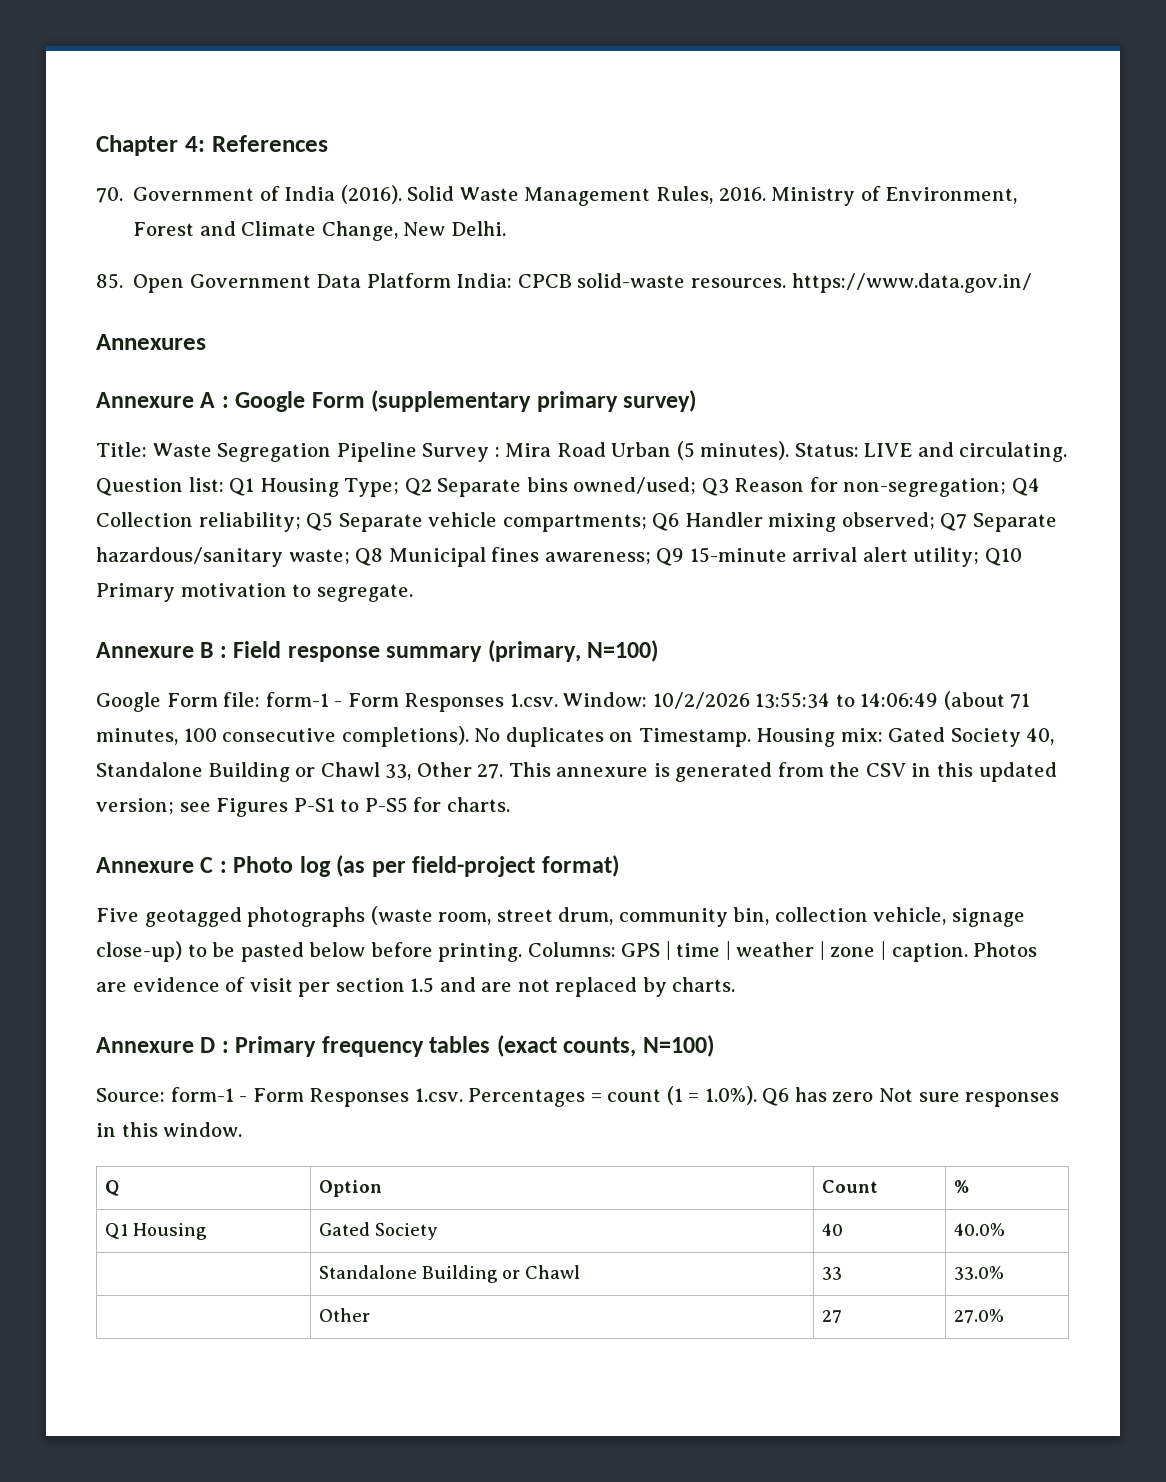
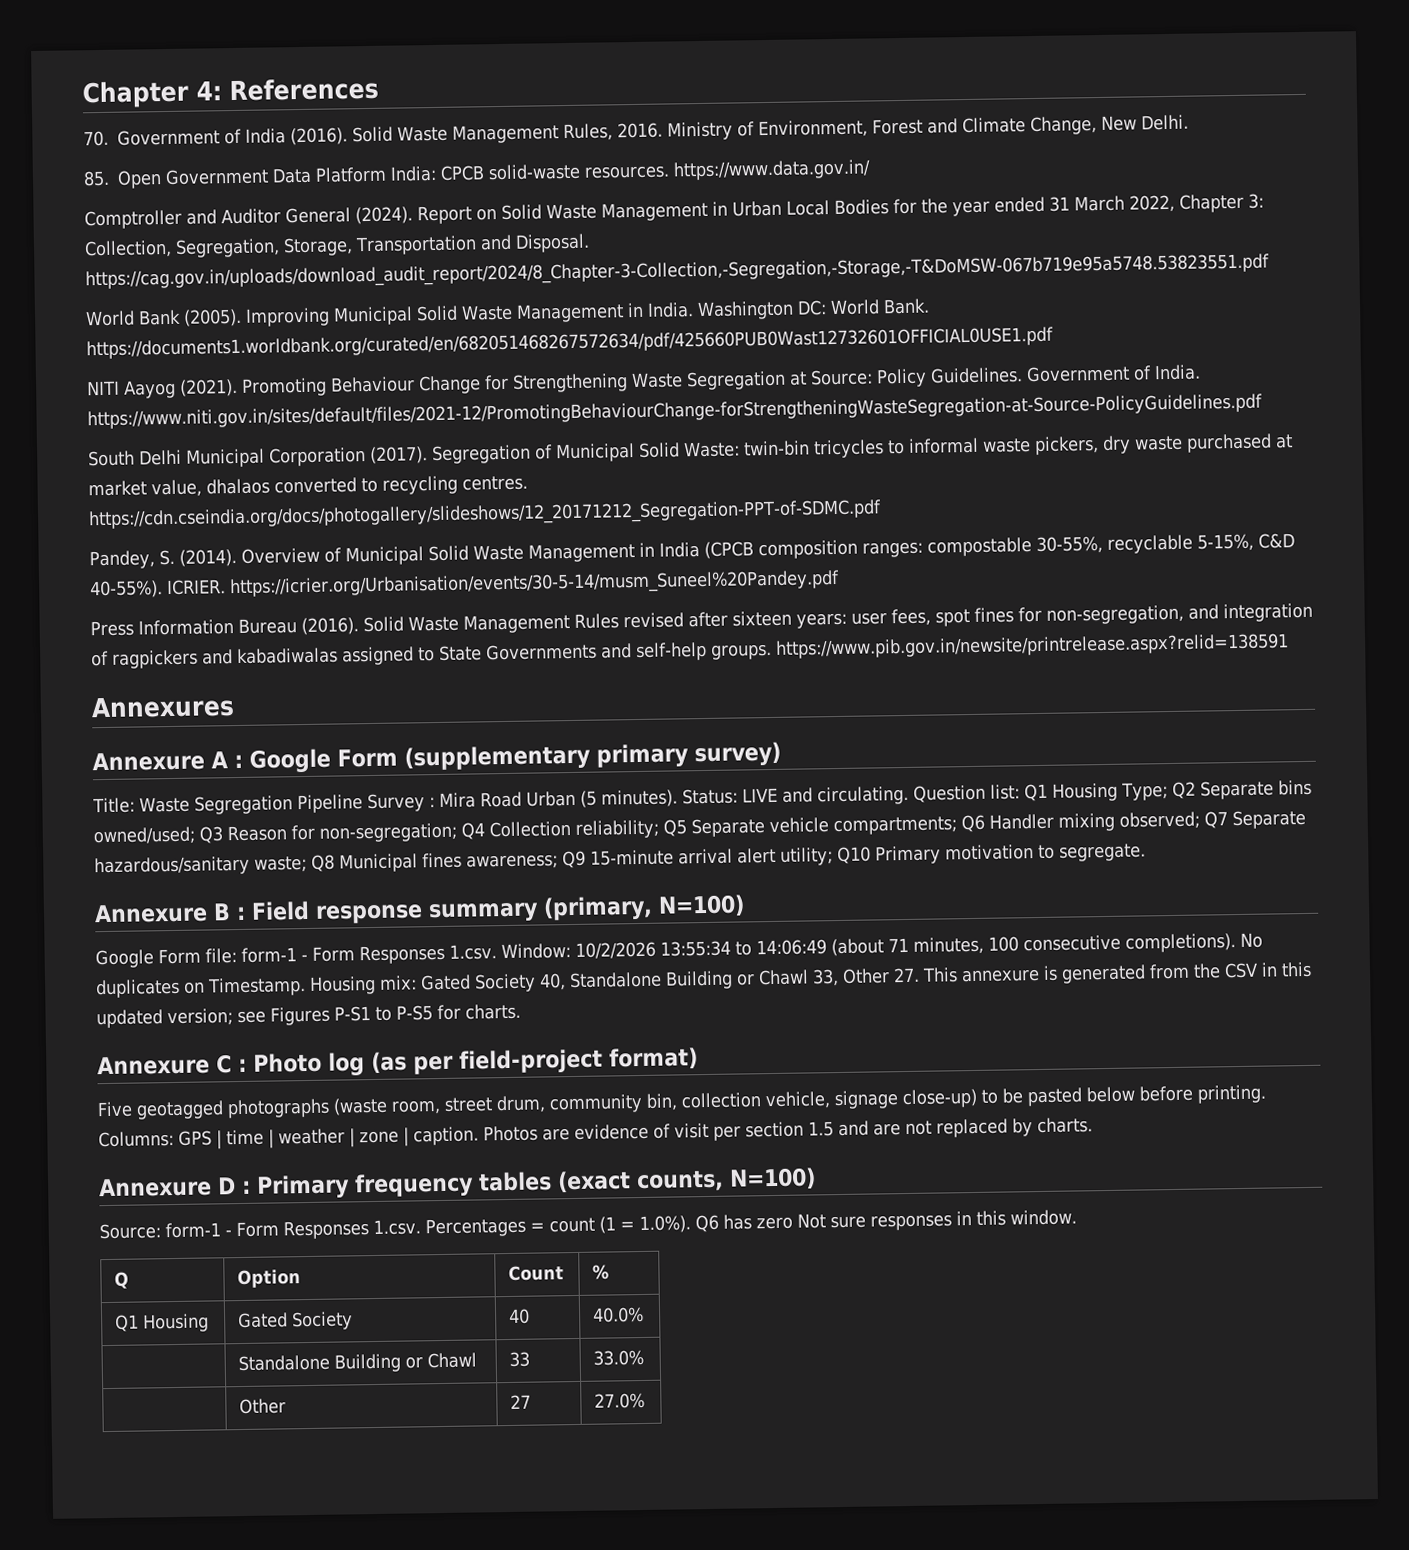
(1032, 283) none -> [84,193,1264,230] [84,233,590,259] [85,253,1270,291] [85,298,930,327] [86,326,1054,360] [87,364,1201,399] [87,393,1263,430] [88,433,1293,468] [88,475,528,498] [88,499,882,531] [89,533,1295,570] [90,569,840,599] [90,602,1313,637] [91,633,1289,669] // Comptroller and Auditor General (2024). Report on Solid Waste Management in Urban Local Bodies for the year ended 31 March 2022, Chapter 3: Collection, Segregation, Storage, Transportation and Disposal. https://cag.gov.in/uploads/download_audit_report/2024/8_Chapter-3-Collection,-Segregation,-Storage,-T&DoMSW-067b719e95a5748.53823551.pdf // World Bank (2005). Improving Municipal Solid Waste Management in India. Washington DC: World Bank. https://documents1.worldbank.org/curated/en/682051468267572634/pdf/425660PUB0Wast12732601OFFICIAL0USE1.pdf // NITI Aayog (2021). Promoting Behaviour Change for Strengthening Waste Segregation at Source: Policy Guidelines. Government of India. https://www.niti.gov.in/sites/default/files/2021-12/PromotingBehaviourChange-forStrengtheningWasteSegregation-at-Source-PolicyGuidelines.pdf // South Delhi Municipal Corporation (2017). Segregation of Municipal Solid Waste: twin-bin tricycles to informal waste pickers, dry waste purchased at market value, dhalaos converted to recycling centres. https://cdn.cseindia.org/docs/photogallery/slideshows/12_20171212_Segregation-PPT-of-SDMC.pdf // Pandey, S. (2014). Overview of Municipal Solid Waste Management in India (CPCB composition ranges: compostable 30-55%, recyclable 5-15%, C&D 40-55%). ICRIER. https://icrier.org/Urbanisation/events/30-5-14/musm_Suneel%20Pandey.pdf // Press Information Bureau (2016). Solid Waste Management Rules revised after sixteen years: user fees, spot fines for non-segregation, and integration of ragpickers and kabadiwalas assigned to State Governments and self-help groups. https://www.pib.gov.in/newsite/printrelease.aspx?relid=138591

